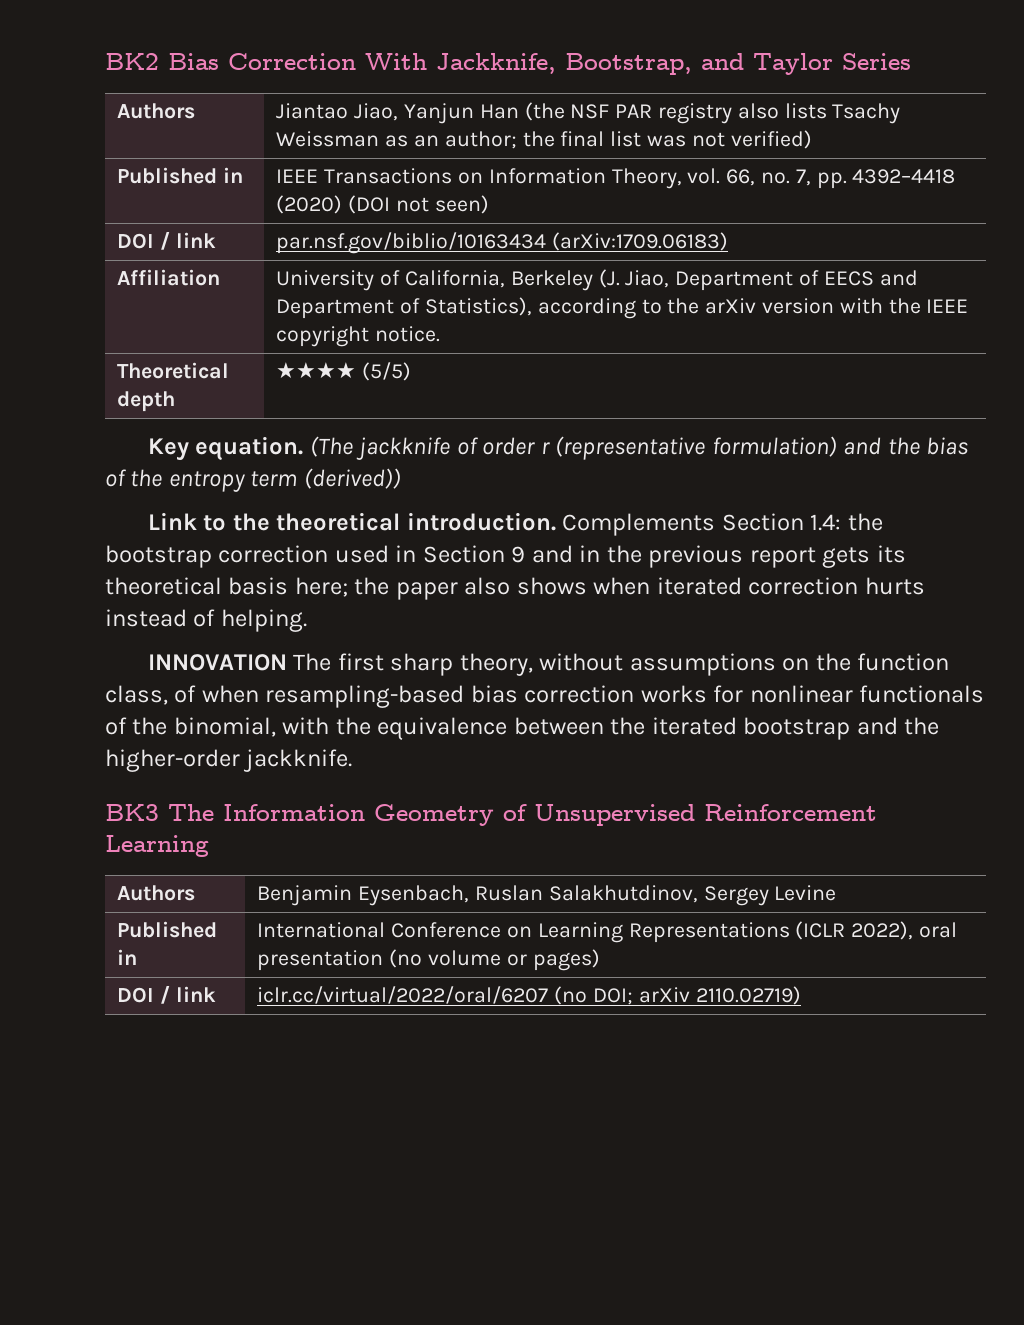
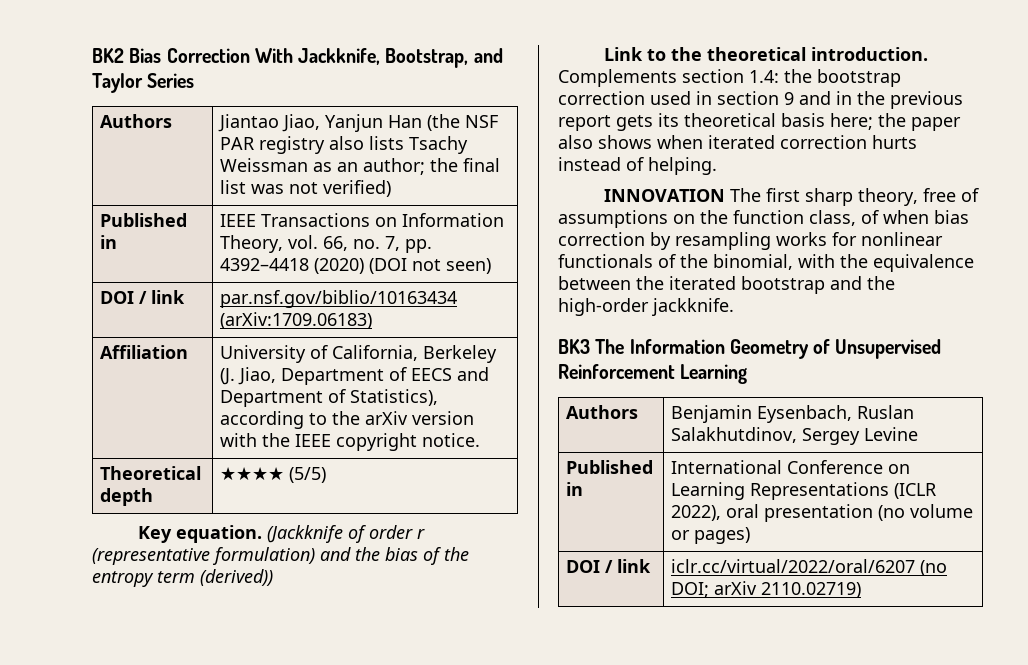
[309,436,451,460] (The jackknife -> [266,525,343,543] (Jackknife
[721,513,804,531] Section -> [682,69,744,83] section
[422,545,505,563] Section -> [717,91,779,105] section
[539,653,624,671] without -> [922,188,979,202] free of
[265,685,465,708] resampling-based -> (929, 217) none
(635, 694) none -> [650,232,771,250] by resampling
[105,749,240,772] higher-order -> [558,298,649,316] high-order

